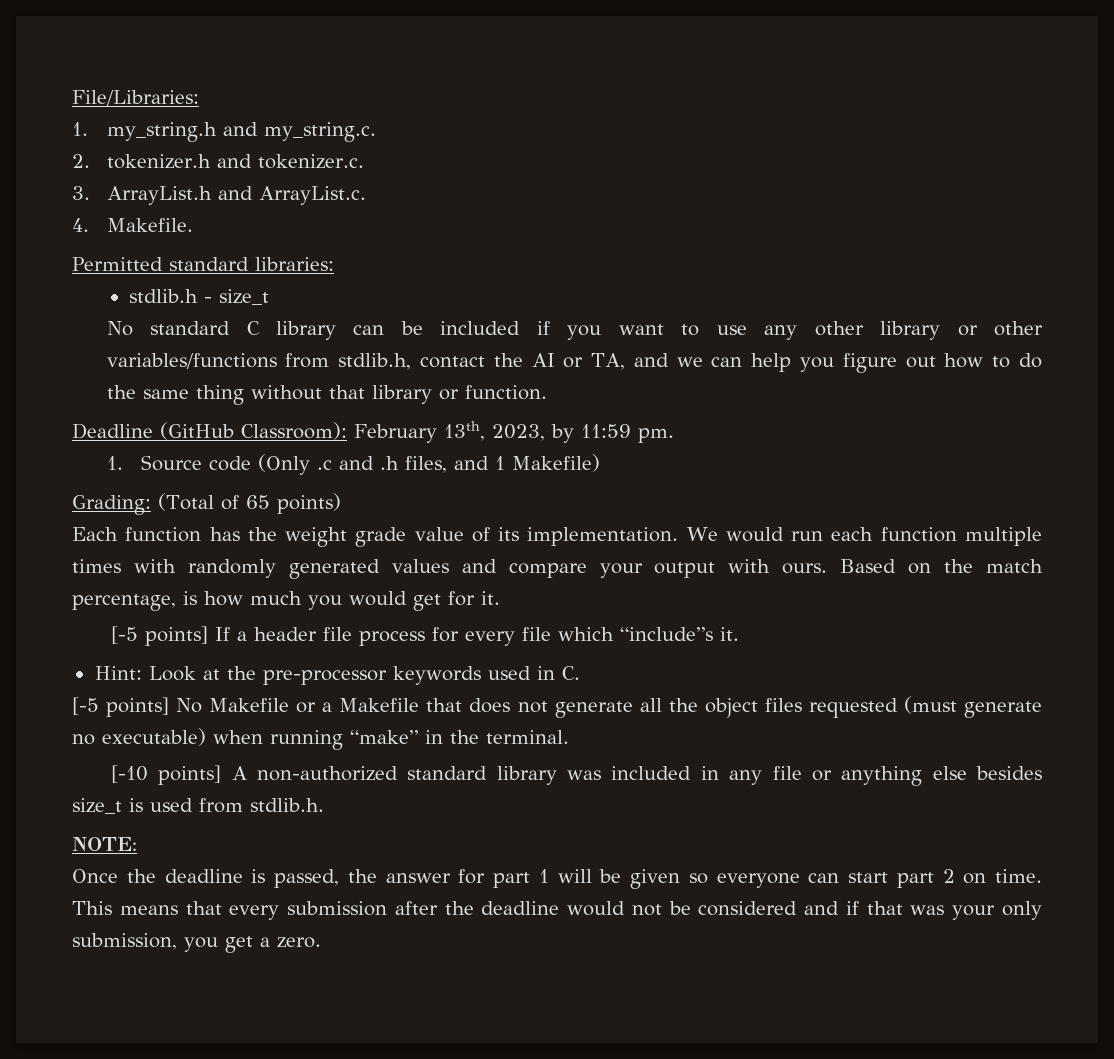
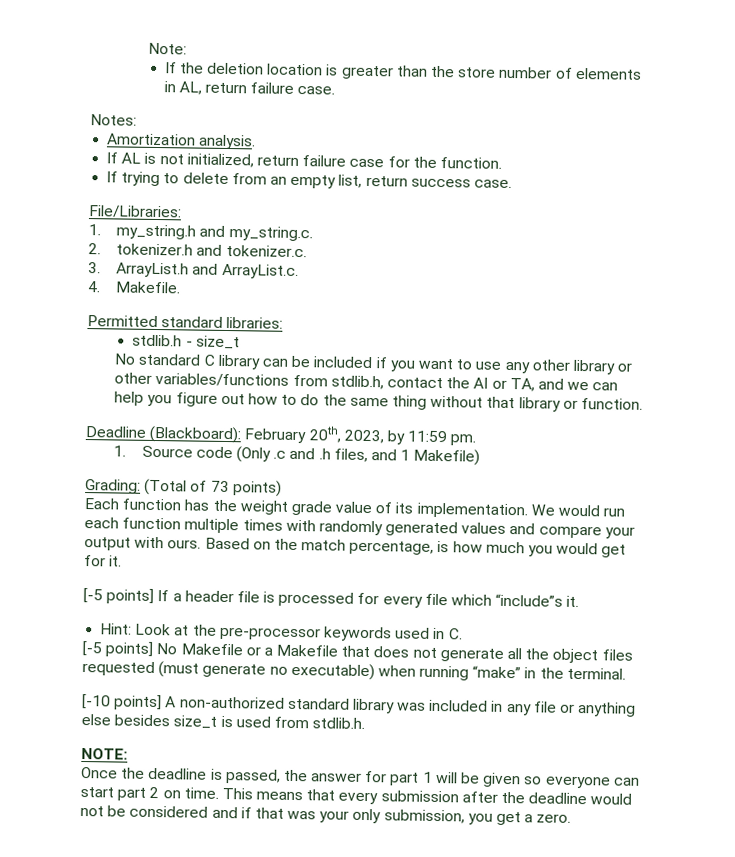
(72, 98) none -> [147,42,187,55] [164,62,642,80] [163,81,336,95] [90,114,137,126] [106,133,257,150] [106,152,502,169] [106,171,512,189] Note: // If the deletion location is greater than the store number of elements in AL, return failure case. // Notes: // Amortization analysis. // If AL is not initialized, return failure case for the function. // If trying to delete from an empty list, return success case. //
[160,421,485,443] (GitHub Classroom): February 13th, -> [149,425,342,444] (Blackboard): February 20th,
[245,495,270,509] 65 -> [210,480,230,493] 73
[358,631,425,646] process -> [263,591,355,607] is processed

